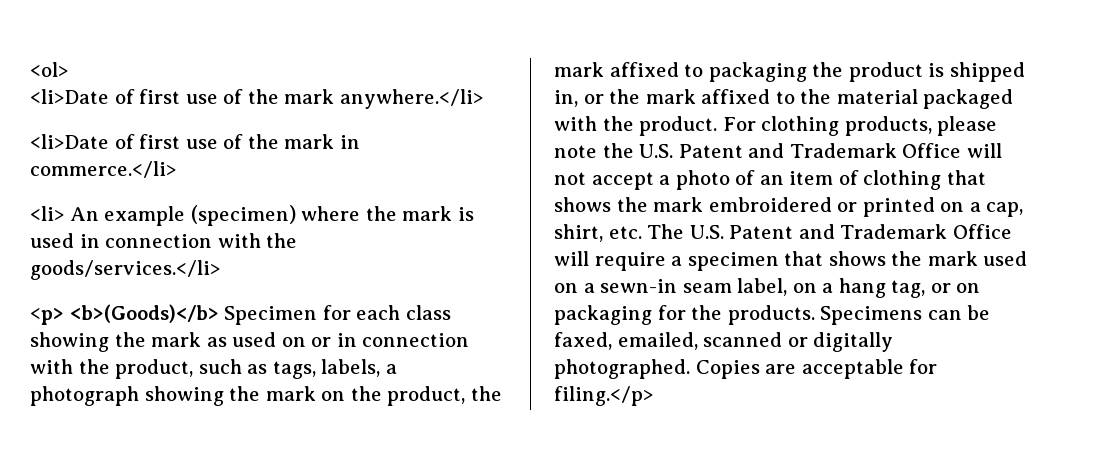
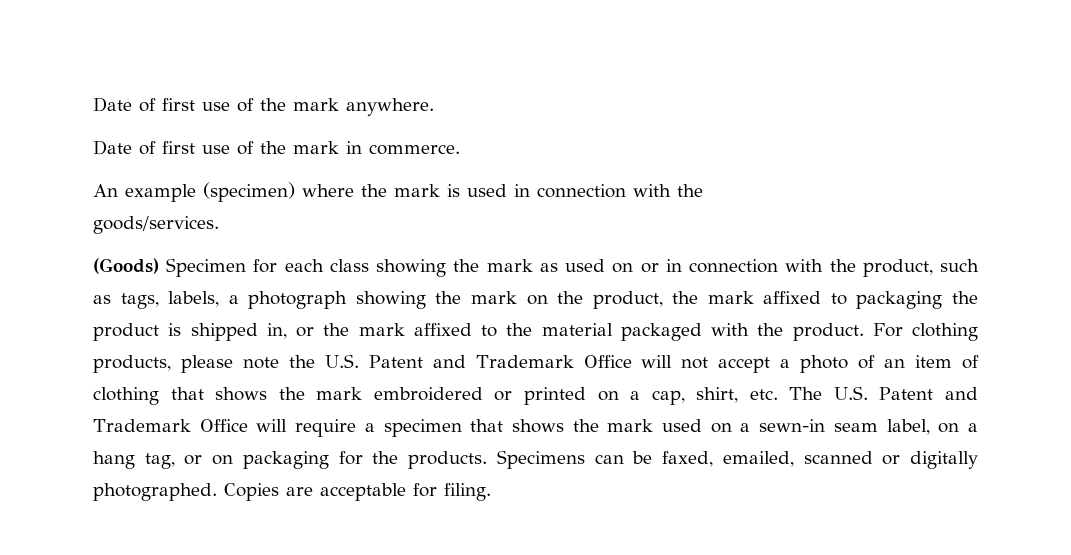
[30,62,68,77] [30,89,483,109] [30,134,109,149] <ol> // <li>Date of first use of the mark anywhere.</li> // <li>Date -> [93,97,434,116] [93,140,132,155] Date of first use of the mark anywhere. // Date
[30,161,176,178] [30,206,64,221] commerce.</li> // <li> -> [369,144,460,155] commerce. //
[30,260,220,280] [30,304,219,325] goods/services.</li> // <p> <b>(Goods)</b> -> [93,216,219,234] [93,258,159,274] goods/services. // (Goods)
[554,386,653,406] filing.</p> -> [444,483,491,501] filing.

